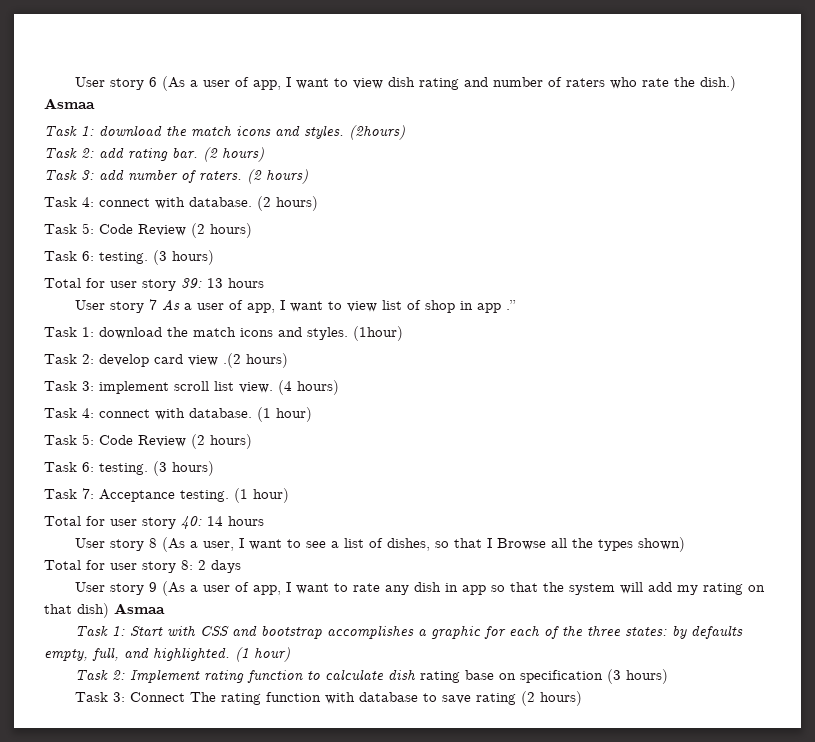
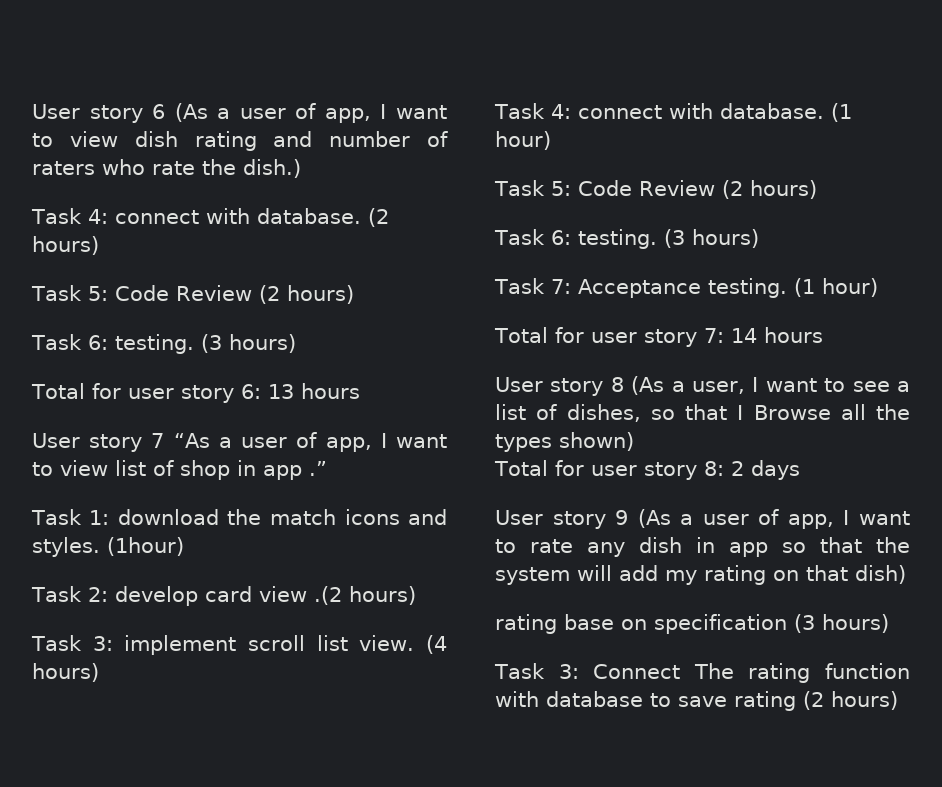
[44,98,95,109] [44,125,405,140] [44,147,264,162] [44,169,308,184] Asmaa // Task 1: download the match icons and styles. (2hours) // Task 2: add rating bar. (2 hours) // Task 3: add number of raters. (2 hours) -> (301, 168) none
[181,278,202,288] 39: -> [240,384,261,399] 6:
[161,299,180,310] As -> [173,433,210,448] “As
[181,516,202,529] 40: -> [703,328,724,343] 7:
[114,603,165,614] [74,625,743,639] [44,647,290,662] [74,669,416,683] Asmaa // Task 1: Start with CSS and bootstrap accomplishes a graphic for each of the three states: by defaults empty, full, and highlighted. (1 hour) // Task 2: Implement rating function to calculate dish -> (906, 574) //

